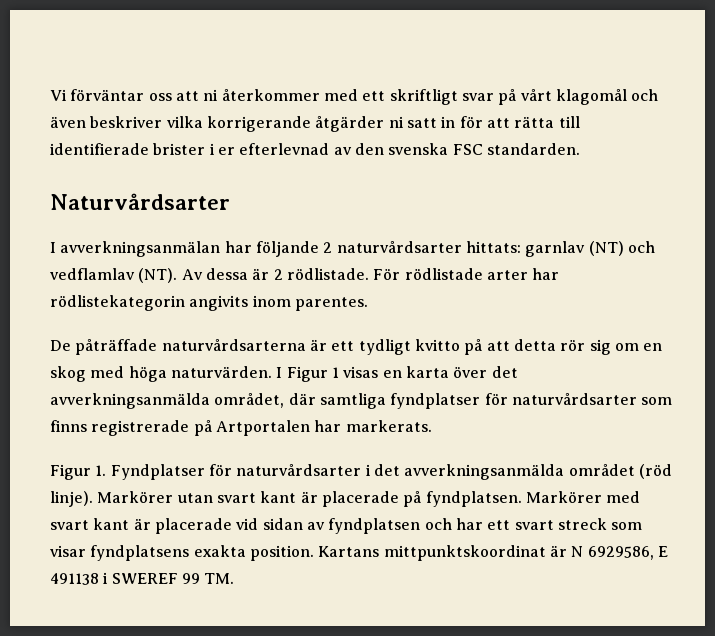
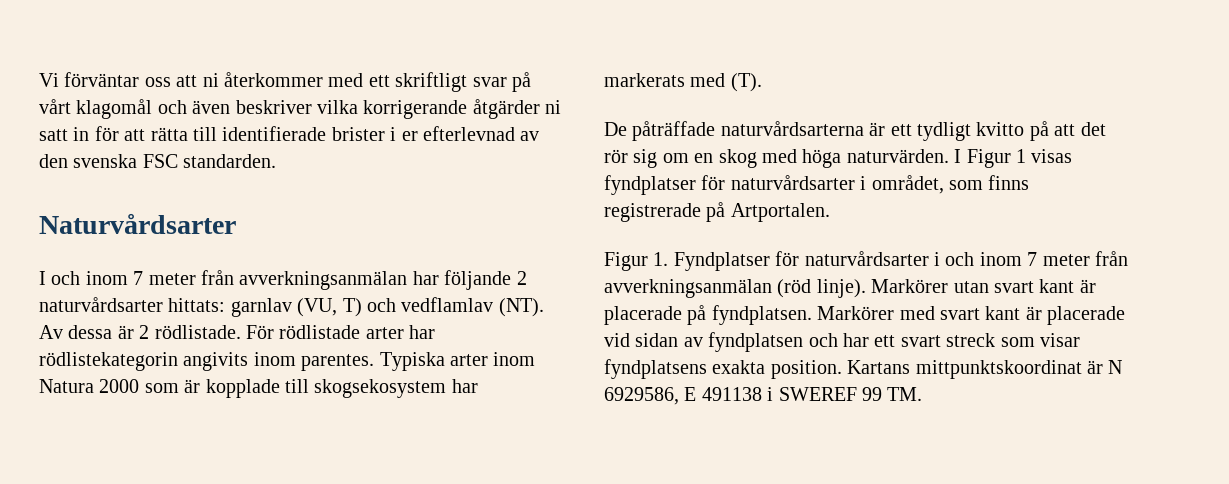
(56, 247) none -> [51,270,235,285] och inom 7 meter från
[588,241,624,256] (NT) -> [297,298,362,317] (VU, T)
(368, 304) none -> [379,352,536,371] [39,379,478,398] [604,73,762,92] Typiska arter inom Natura 2000 som är kopplade till skogsekosystem har markerats med (T).
[513,339,556,351] detta -> [1080,122,1106,136] det
[382,366,518,378] [50,393,386,409] en karta över det avverkningsanmälda området, där samtliga -> (1073, 156) none
(637, 399) none -> [860,175,944,194] i området,
[215,420,432,436] Artportalen har markerats. -> [730,203,830,222] Artportalen.
[373,464,635,480] det avverkningsanmälda området -> [945,251,1128,266] [604,279,772,298] och inom 7 meter från avverkningsanmälan

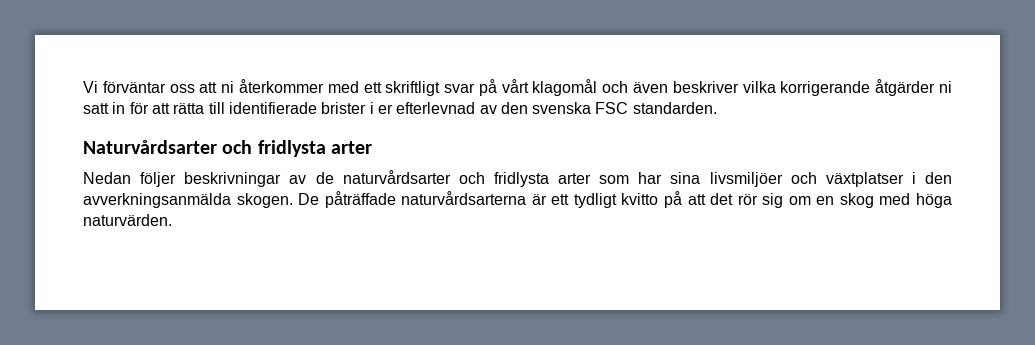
[39,270,527,290] [39,297,544,317] [39,325,436,339] [39,352,536,371] [39,379,478,398] [604,73,762,92] // I och inom 7 meter från avverkningsanmälan har följande 2 naturvårdsarter hittats: garnlav (VU, T) och vedflamlav (NT). Av dessa är 2 rödlistade. För rödlistade arter har rödlistekategorin angivits inom parentes. Typiska arter inom Natura 2000 som är kopplade till skogsekosystem har markerats med (T). // -> [222,140,372,157] [83,170,952,187] [83,193,293,208] och fridlysta arter // Nedan följer beskrivningar av de naturvårdsarter och fridlysta arter som har sina livsmiljöer och växtplatser i den avverkningsanmälda skogen.
[954,149,1073,168] [604,175,1030,195] [604,202,830,222] [604,251,1128,271] [604,279,1096,298] [604,305,1126,325] [604,332,1080,352] [604,359,1123,379] [604,387,923,405] I Figur 1 visas fyndplatser för naturvårdsarter i området, som finns registrerade på Artportalen. // Figur 1. Fyndplatser för naturvårdsarter i och inom 7 meter från avverkningsanmälan (röd linje). Markörer utan svart kant är placerade på fyndplatsen. Markörer med svart kant är placerade vid sidan av fyndplatsen och har ett svart streck som visar fyndplatsens exakta position. Kartans mittpunktskoordinat är N 6929586, E 491138 i SWEREF 99 TM. -> (172, 220) none

